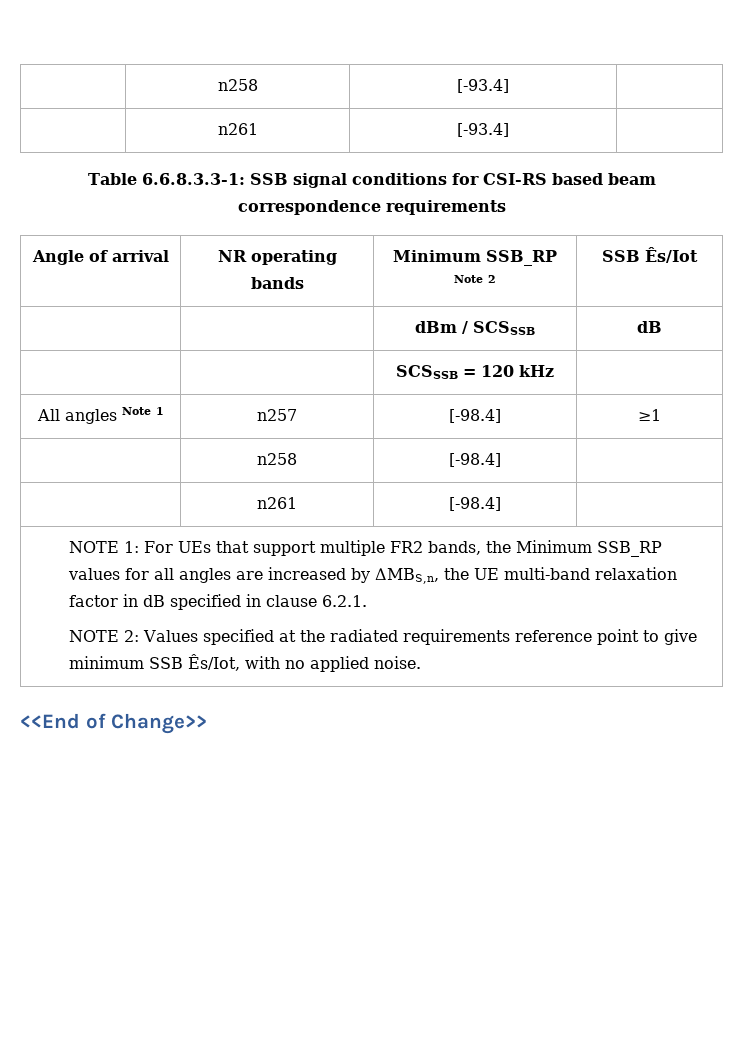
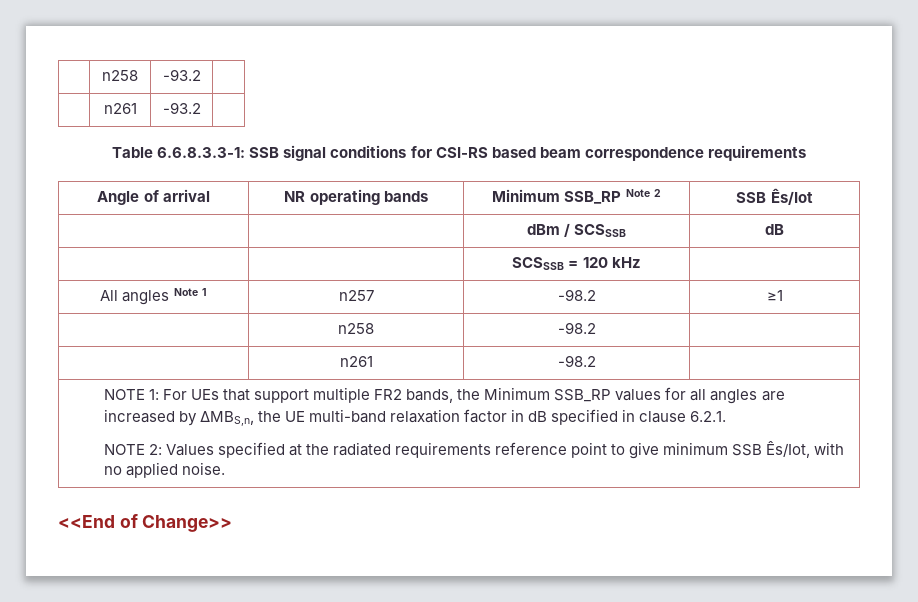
[217,79,258,91] [457,79,510,93] [217,123,258,135] [457,123,510,137] | n258 | [-93.4] | // | n261 | [-93.4] -> [102,70,138,81] [162,69,201,81] [103,103,137,114] [162,102,201,114] | n258 | -93.2 | // | n261 | -93.2
[449,409,502,423] [-98.4] -> [557,289,596,301] -98.2
[449,453,502,467] [257,497,297,509] [449,497,502,511] [-98.4] | // | n261 | [-98.4] -> [557,322,596,334] [339,356,373,367] [557,355,596,367] -98.2 | // | n261 | -98.2

